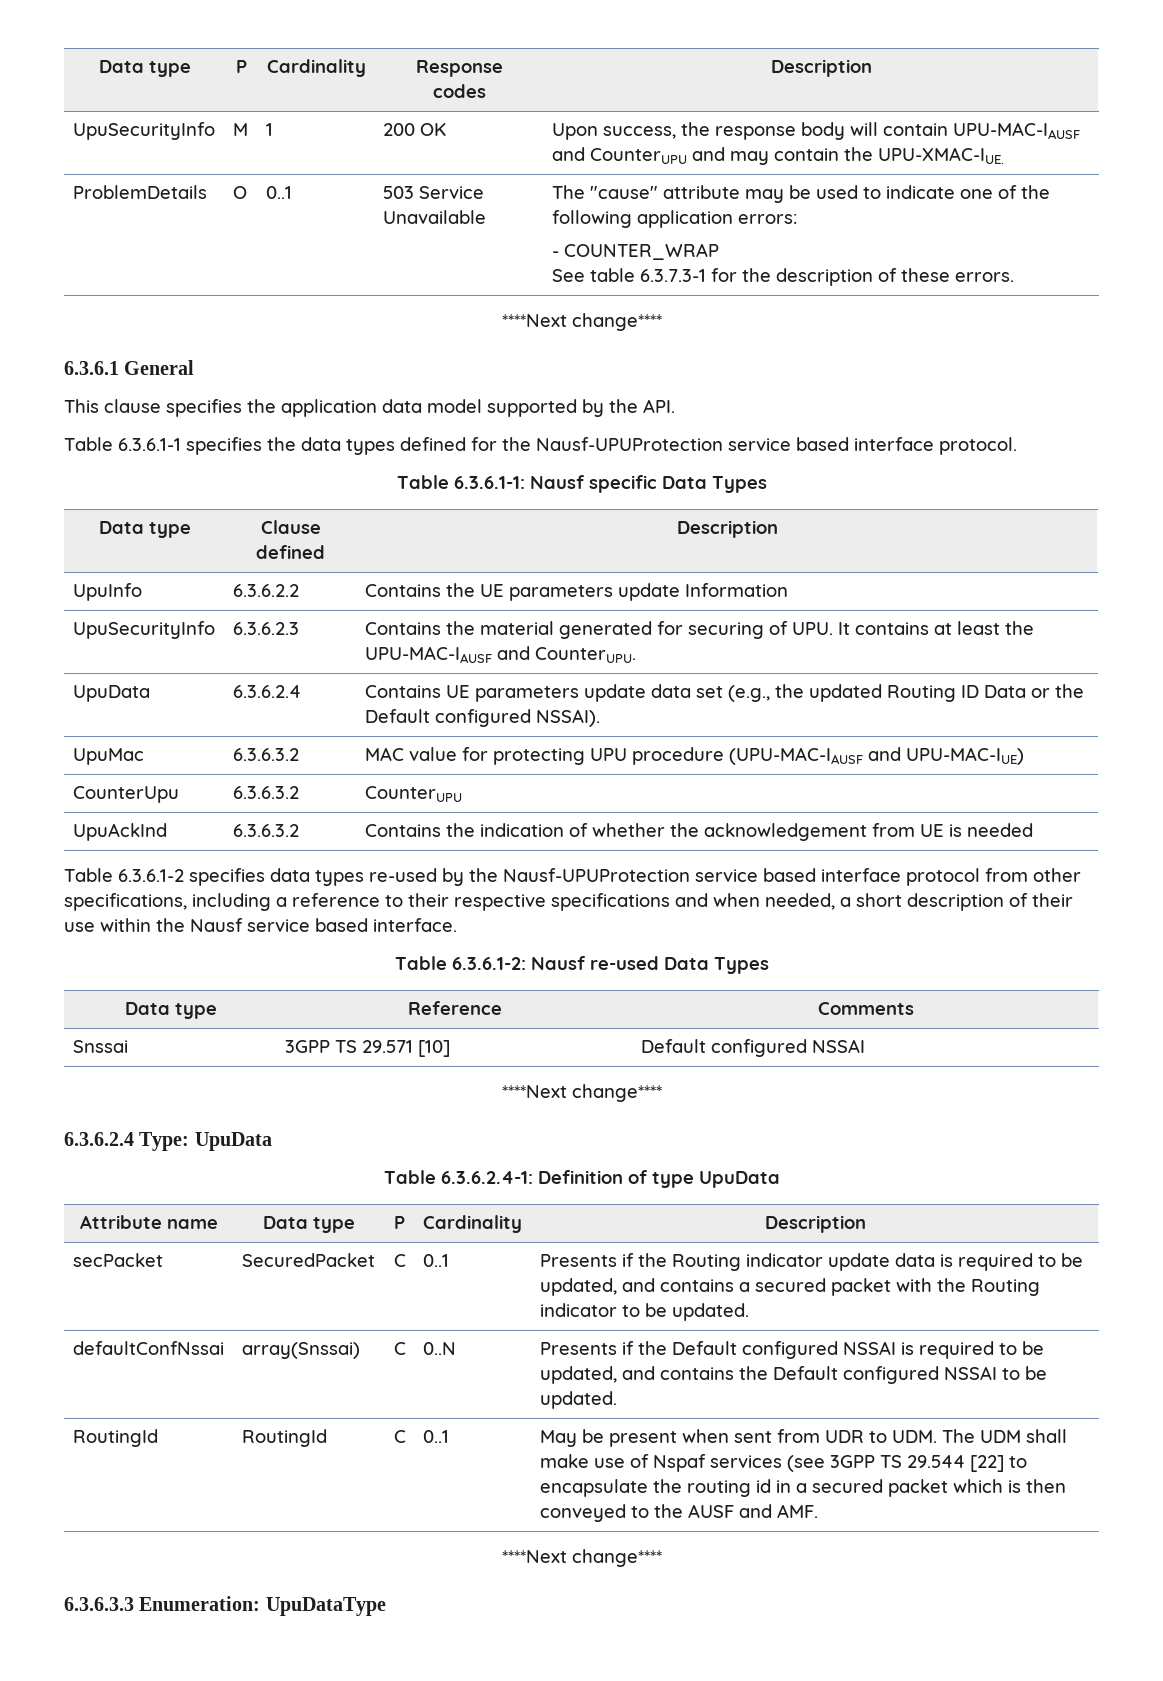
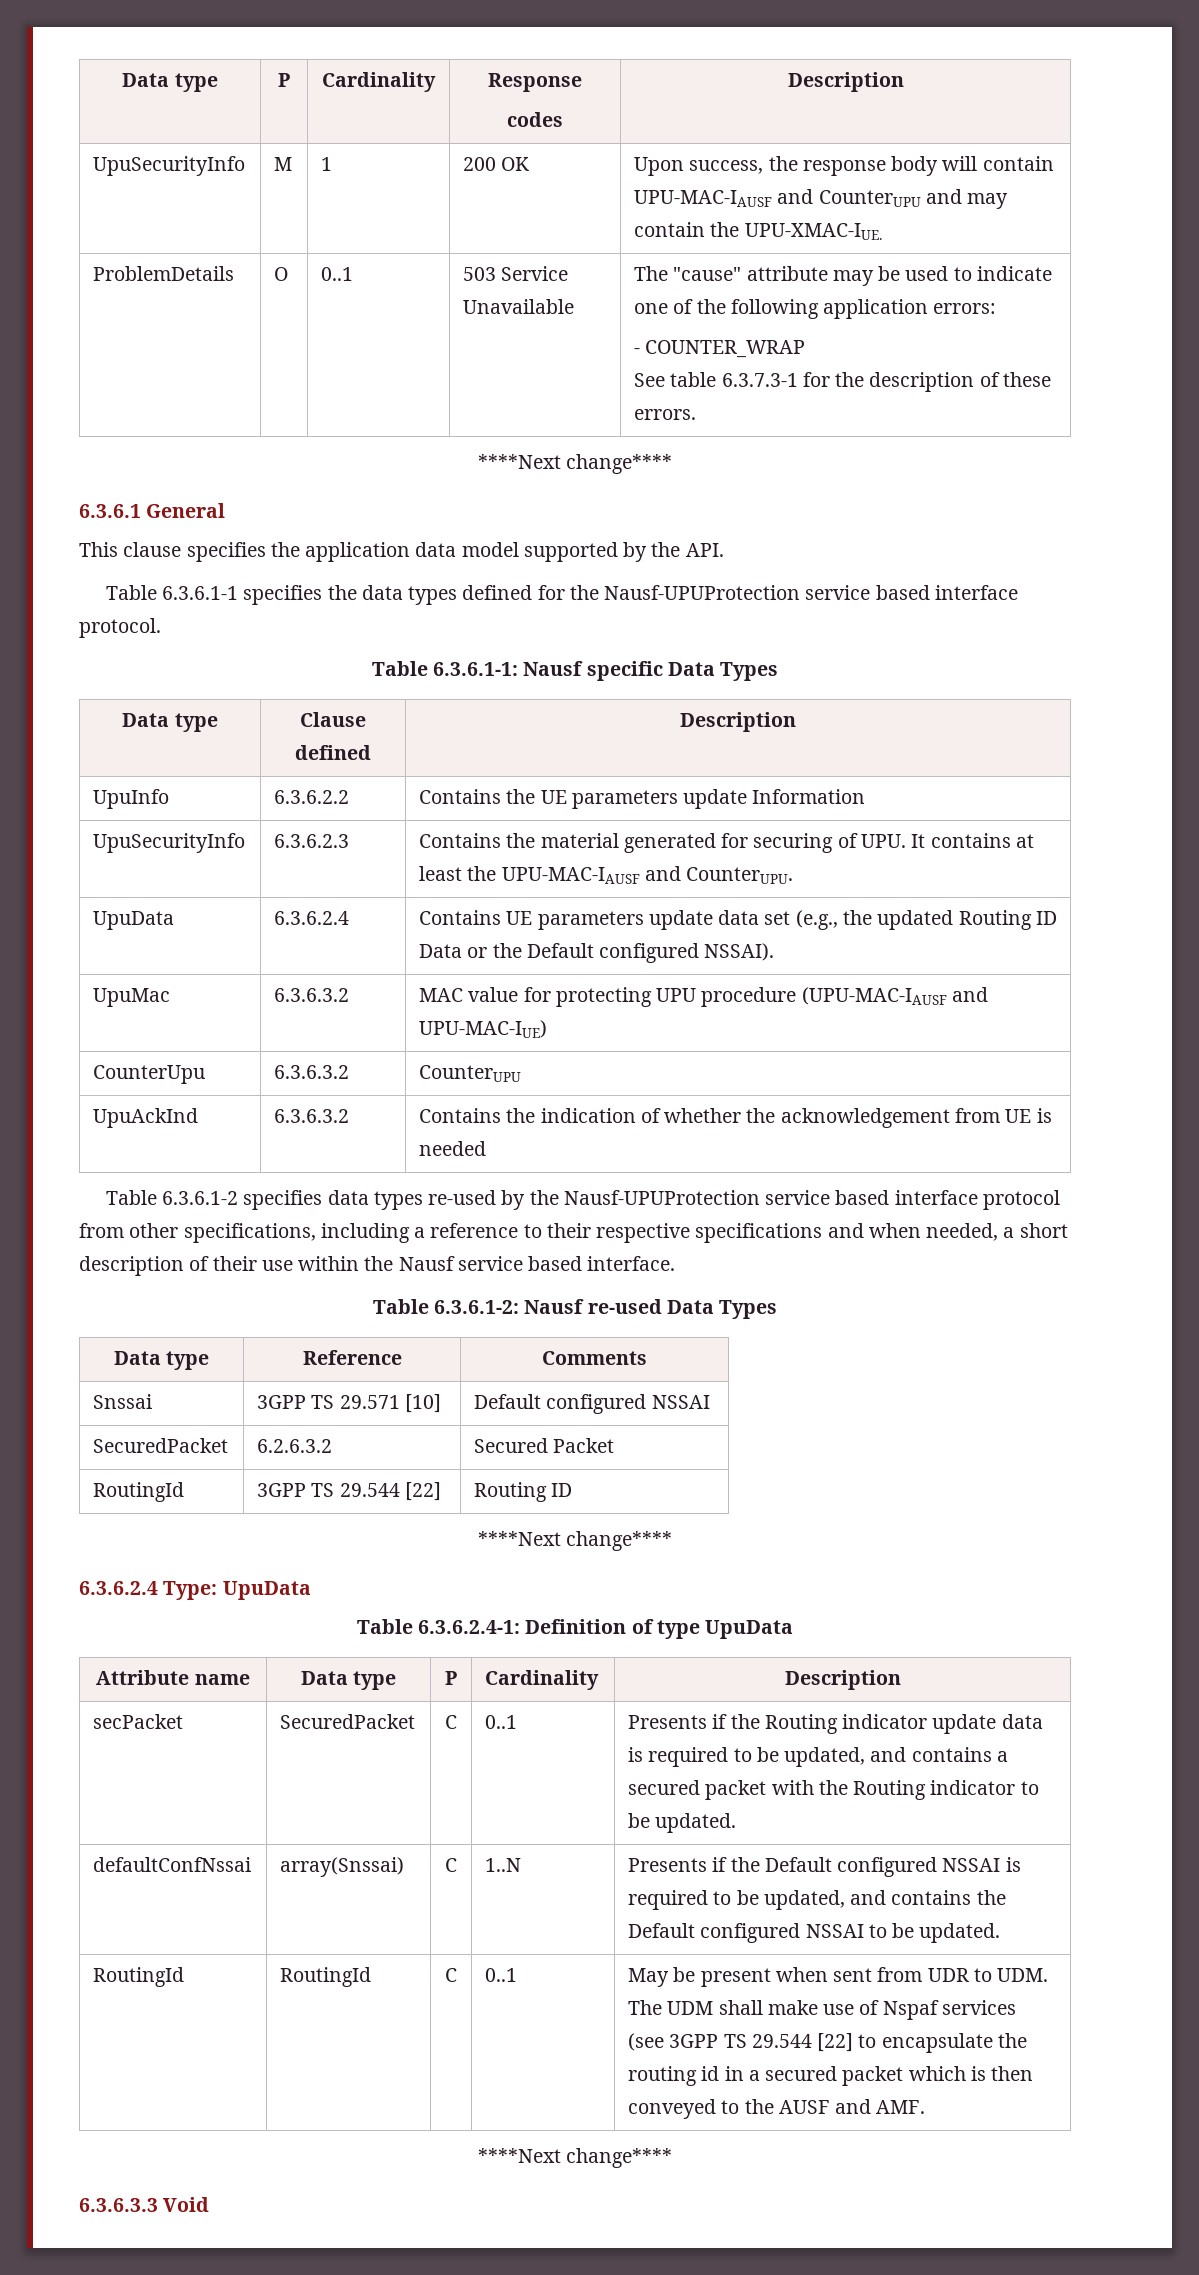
(865, 1046) none -> [93,1438,229,1453] [257,1439,333,1453] [474,1438,615,1453] [93,1482,185,1502] [257,1482,441,1501] [474,1482,573,1502] // SecuredPacket | 6.2.6.3.2 | Secured Packet // RoutingId | 3GPP TS 29.544 [22] | Routing ID
[422,1342,456,1355] 0..N -> [485,1858,522,1872] 1..N
[139,1596,386,1616] Enumeration: UpuDataType -> [163,2197,210,2212] Void

